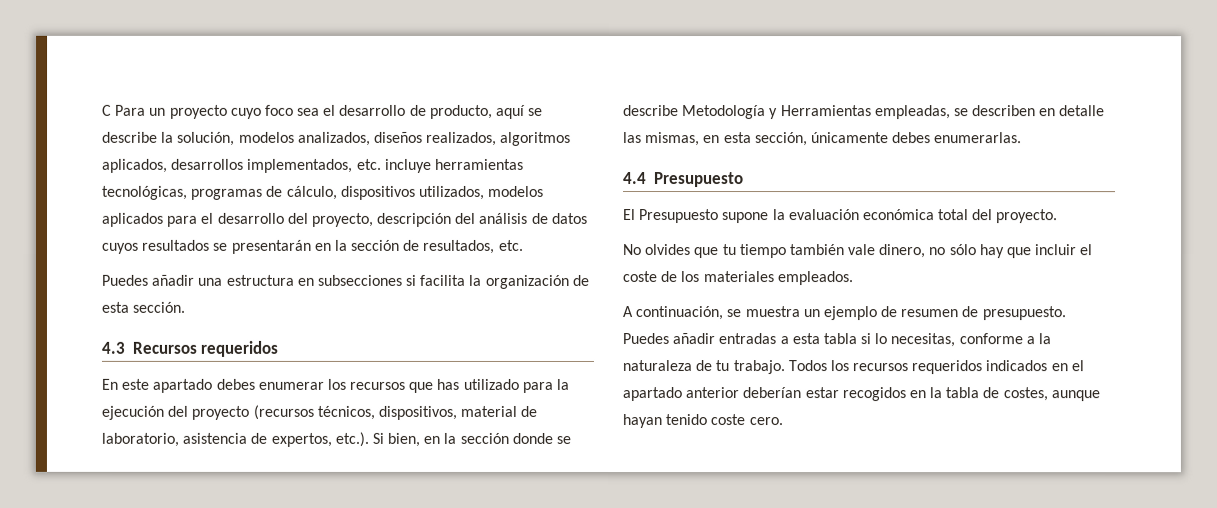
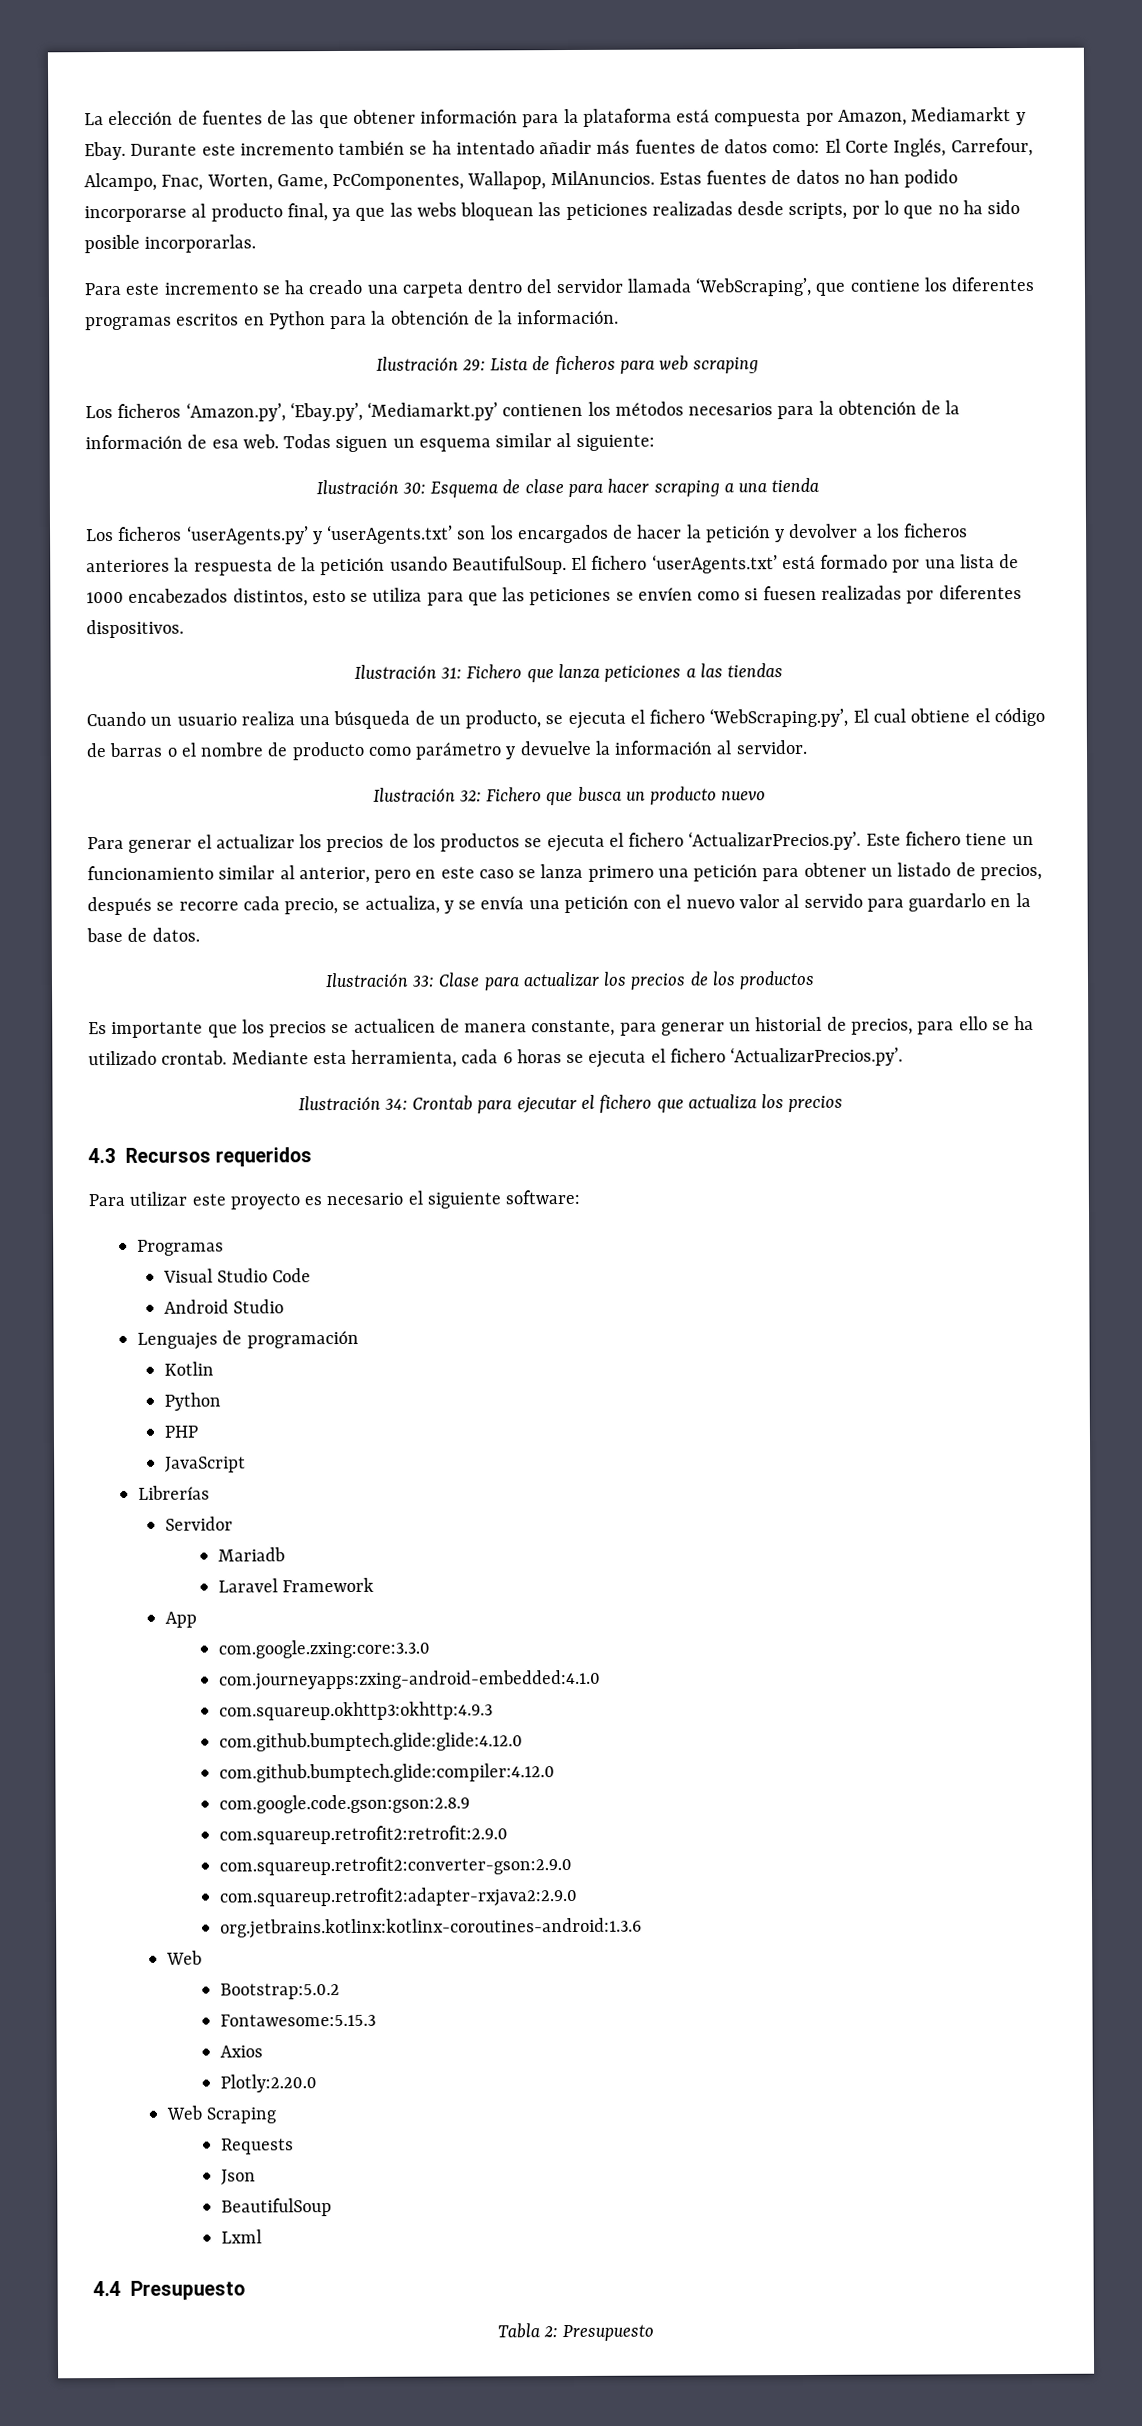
[102,104,544,119] [102,131,572,146] [102,158,524,173] [102,185,545,200] [102,212,588,227] [102,239,524,254] [101,274,589,289] [101,301,186,313] [101,340,279,357] [101,378,570,393] [101,404,538,420] [101,431,572,447] [623,105,1106,120] [623,132,1023,147] [623,172,744,188] [623,209,1059,224] [622,244,1094,259] [622,271,853,286] [622,306,1066,321] [622,333,1052,348] [622,360,1084,375] [622,387,1100,402] [622,414,783,429] C Para un proyecto cuyo foco sea el desarrollo de producto, aquí se describe la solución, modelos analizados, diseños realizados, algoritmos aplicados, desarrollos implementados, etc. incluye herramientas tecnológicas, programas de cálculo, dispositivos utilizados, modelos aplicados para el desarrollo del proyecto, descripción del análisis de datos cuyos resultados se presentarán en la sección de resultados, etc. // Puedes añadir una estructura en subsecciones si facilita la organización de esta sección. // 4.3 Recursos requeridos // En este apartado debes enumerar los recursos que has utilizado para la ejecución del proyecto (recursos técnicos, dispositivos, material de laboratorio, asistencia de expertos, etc.). Si bien, en la sección donde se describe Metodología y Herramientas empleadas, se describen en detalle las mismas, en esta sección, únicamente debes enumerarlas. // 4.4 Presupuesto // El Presupuesto supone la evaluación económica total del proyecto. // No olvides que tu tiempo también vale dinero, no sólo hay que incluir el coste de los materiales empleados. // A continuación, se muestra un ejemplo de resumen de presupuesto. Puedes añadir entradas a esta tabla si lo necesitas, conforme a la naturaleza de tu trabajo. Todos los recursos requeridos indicados en el apartado anterior deberían estar recogidos en la tabla de costes, aunque hayan tenido coste cero. -> [84,107,1026,129] [84,137,1033,161] [84,169,959,192] [84,200,1021,223] [84,234,257,254] [84,276,1035,298] [85,309,620,331] [375,355,760,375] [85,400,961,422] [85,432,655,453] [315,477,820,498] [86,523,969,545] [86,554,1020,576] [86,585,1022,607] [86,619,184,639] [353,663,784,683] [86,707,1045,730] [86,739,807,761] [372,786,767,806] [87,830,1034,853] [87,862,1042,884] [87,892,1031,916] [86,927,200,943] [324,970,816,991] [88,1015,1035,1039] [88,1046,904,1068] [297,1094,844,1114] [88,1147,313,1167] [88,1189,581,1210] [136,1239,224,1256] [162,1268,312,1283] [163,1299,284,1314] [136,1330,359,1350] [163,1361,214,1376] [163,1392,221,1411] [163,1425,198,1438] [164,1456,246,1473] [137,1485,210,1500] [164,1516,233,1531] [217,1547,285,1562] [217,1577,374,1593] [164,1611,197,1628] [217,1639,430,1659] [217,1669,601,1691] [218,1701,493,1721] [218,1732,523,1752] [218,1763,555,1783] [218,1794,470,1814] [218,1825,508,1845] [218,1856,572,1876] [218,1886,578,1908] [219,1917,642,1939] [165,1950,202,1965] [219,1983,340,2000] [219,2013,376,2027] [219,2045,263,2058] [219,2074,317,2093] [165,2105,276,2124] [220,2138,294,2155] [220,2169,256,2185] [220,2198,332,2217] [220,2229,262,2244] [93,2280,245,2300] [496,2323,655,2342] La elección de fuentes de las que obtener información para la plataforma está compuesta por Amazon, Mediamarkt y Ebay. Durante este incremento también se ha intentado añadir más fuentes de datos como: El Corte Inglés, Carrefour, Alcampo, Fnac, Worten, Game, PcComponentes, Wallapop, MilAnuncios. Estas fuentes de datos no han podido incorporarse al producto final, ya que las webs bloquean las peticiones realizadas desde scripts, por lo que no ha sido posible incorporarlas. // Para este incremento se ha creado una carpeta dentro del servidor llamada ‘WebScraping’, que contiene los diferentes programas escritos en Python para la obtención de la información. // Ilustración 29: Lista de ficheros para web scraping // Los ficheros ‘Amazon.py’, ‘Ebay.py’, ‘Mediamarkt.py’ contienen los métodos necesarios para la obtención de la información de esa web. Todas siguen un esquema similar al siguiente: // Ilustración 30: Esquema de clase para hacer scraping a una tienda // Los ficheros ‘userAgents.py’ y ‘userAgents.txt’ son los encargados de hacer la petición y devolver a los ficheros anteriores la respuesta de la petición usando BeautifulSoup. El fichero ‘userAgents.txt’ está formado por una lista de 1000 encabezados distintos, esto se utiliza para que las peticiones se envíen como si fuesen realizadas por diferentes dispositivos. // Ilustración 31: Fichero que lanza peticiones a las tiendas // Cuando un usuario realiza una búsqueda de un producto, se ejecuta el fichero ‘WebScraping.py’, El cual obtiene el código de barras o el nombre de producto como parámetro y devuelve la información al servidor. // Ilustración 32: Fichero que busca un producto nuevo // Para generar el actualizar los precios de los productos se ejecuta el fichero ‘ActualizarPrecios.py’. Este fichero tiene un funcionamiento similar al anterior, pero en este caso se lanza primero una petición para obtener un listado de precios, después se recorre cada precio, se actualiza, y se envía una petición con el nuevo valor al servido para guardarlo en la base de datos. // Ilustración 33: Clase para actualizar los precios de los productos // Es importante que los precios se actualicen de manera constante, para generar un historial de precios, para ello se ha utilizado crontab. Mediante esta herramienta, cada 6 horas se ejecuta el fichero ‘ActualizarPrecios.py’. // Ilustración 34: Crontab para ejecutar el fichero que actualiza los precios // 4.3 Recursos requeridos // Para utilizar este proyecto es necesario el siguiente software: // Programas // Visual Studio Code // Android Studio // Lenguajes de programación // Kotlin // Python // PHP // JavaScript // Librerías // Servidor // Mariadb // Laravel Framework // App // com.google.zxing:core:3.3.0 // com.journeyapps:zxing-android-embedded:4.1.0 // com.squareup.okhttp3:okhttp:4.9.3 // com.github.bumptech.glide:glide:4.12.0 // com.github.bumptech.glide:compiler:4.12.0 // com.google.code.gson:gson:2.8.9 // com.squareup.retrofit2:retrofit:2.9.0 // com.squareup.retrofit2:converter-gson:2.9.0 // com.squareup.retrofit2:adapter-rxjava2:2.9.0 // org.jetbrains.kotlinx:kotlinx-coroutines-android:1.3.6 // Web // Bootstrap:5.0.2 // Fontawesome:5.15.3 // Axios // Plotly:2.20.0 // Web Scraping // Requests // Json // BeautifulSoup // Lxml // 4.4 Presupuesto // Tabla 2: Presupuesto

